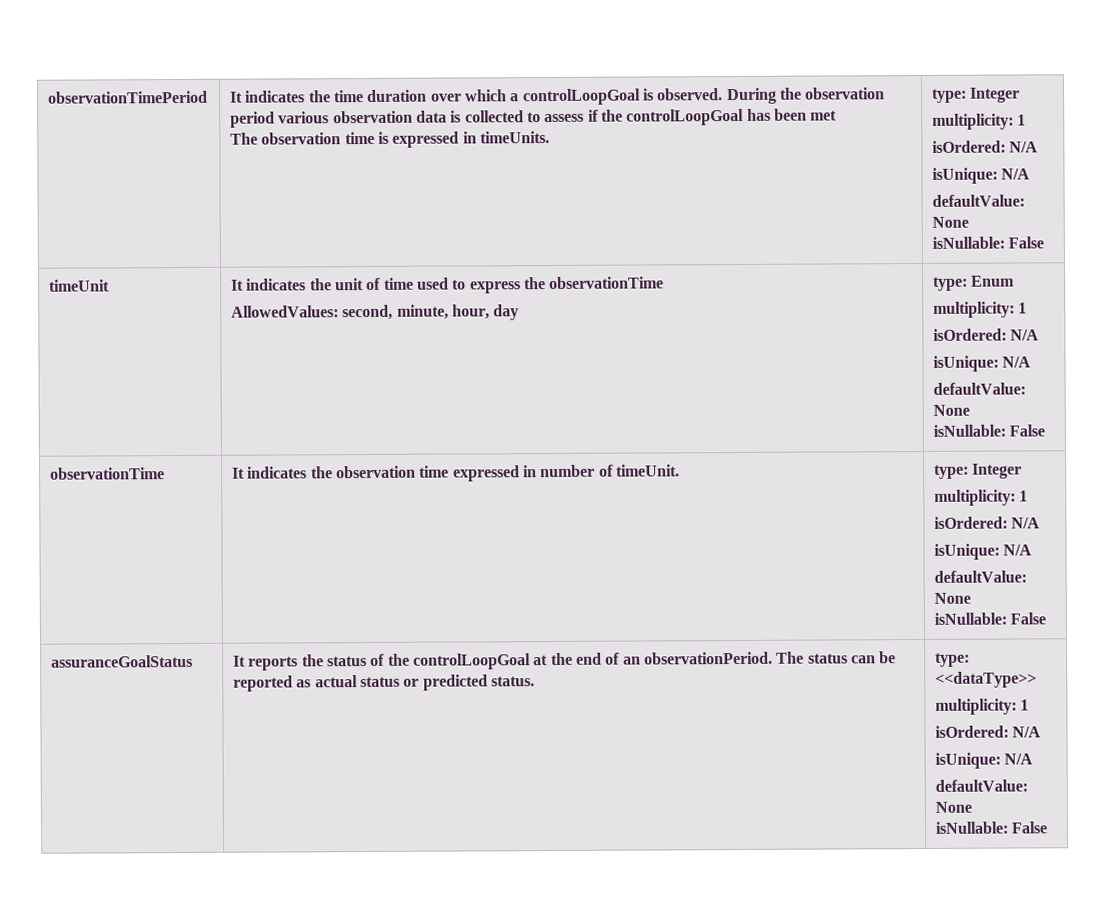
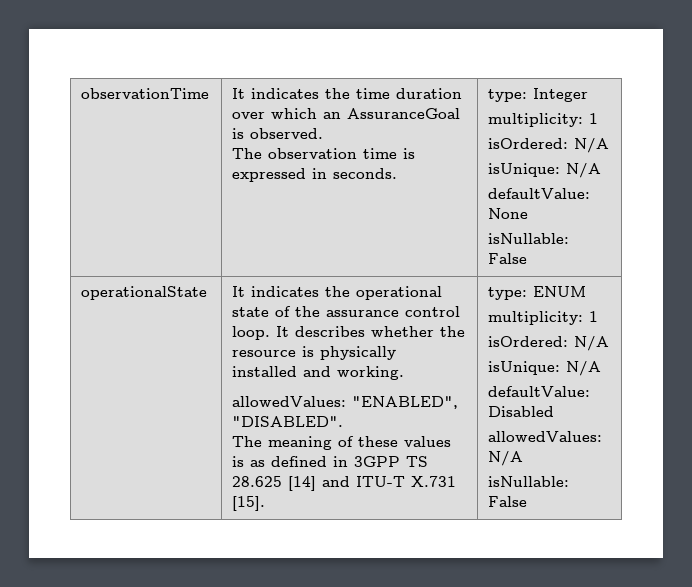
[48,90,209,104] observationTimePeriod -> [81,88,210,99] observationTime
[510,88,641,106] a controlLoopGoal -> [323,108,461,119] an AssuranceGoal
[726,87,886,105] [230,108,838,128] During the observation period various observation data is collected to assess if the controlLoopGoal has been met -> (324, 133) none
[479,131,550,144] timeUnits. -> [333,168,398,179] seconds.
[49,279,111,292] [231,276,665,294] [231,304,520,321] [933,275,1016,291] [933,301,1028,318] [933,328,1040,341] [933,355,1032,372] [933,382,1027,395] [933,404,971,416] [933,424,1046,437] [50,467,166,480] [232,464,680,482] [934,463,1023,479] [934,489,1029,506] [934,516,1041,529] [934,543,1033,560] [934,570,1028,583] [934,592,972,604] [934,612,1047,625] [51,654,194,668] [233,651,897,671] [233,674,535,692] [935,652,971,667] [935,671,1038,688] [935,698,1030,715] [935,725,1042,738] [935,752,1034,769] [935,779,1029,792] [935,801,973,813] [935,821,1049,834] timeUnit | It indicates the unit of time used to express the observationTime // AllowedValues: second, minute, hour, day | type: Enum // multiplicity: 1 // isOrdered: N/A // isUnique: N/A // defaultValue: None // isNullable: False // observationTime | It indicates the observation time expressed in number of timeUnit. | type: Integer // multiplicity: 1 // isOrdered: N/A // isUnique: N/A // defaultValue: None // isNullable: False // assuranceGoalStatus | It reports the status of the controlLoopGoal at the end of an observationPeriod. The status can be reported as actual status or predicted status. | type: <<dataType>> // multiplicity: 1 // isOrdered: N/A // isUnique: N/A // defaultValue: None // isNullable: False -> [81,286,208,300] [232,286,443,300] [232,306,461,317] [232,326,466,340] [232,346,397,360] [232,366,405,380] [232,396,459,409] [232,416,344,427] [232,436,452,450] [232,456,429,467] [232,476,457,491] [232,496,266,511] [488,286,587,300] [488,311,599,325] [488,336,610,351] [488,361,602,376] [488,386,591,397] [488,406,555,417] [488,431,603,442] [488,451,524,466] [488,476,570,487] [488,496,528,507] operationalState | It indicates the operational state of the assurance control loop. It describes whether the resource is physically installed and working. // allowedValues: "ENABLED", "DISABLED". // The meaning of these values is as defined in 3GPP TS 28.625 [14] and ITU-T X.731 [15]. | type: ENUM // multiplicity: 1 // isOrdered: N/A // isUnique: N/A // defaultValue: Disabled // allowedValues: N/A // isNullable: False

